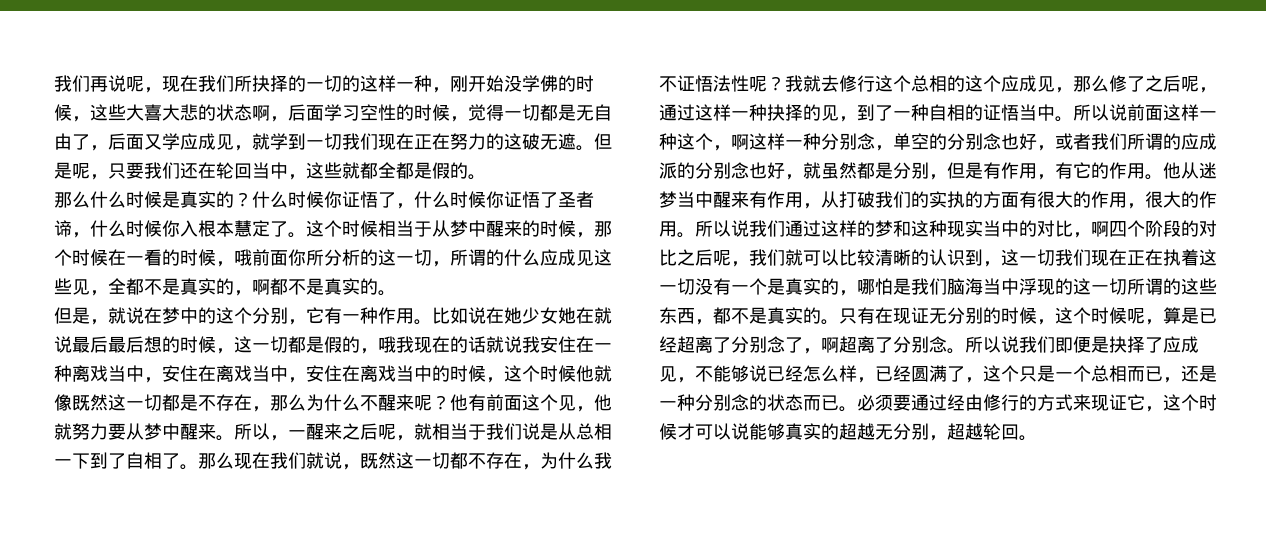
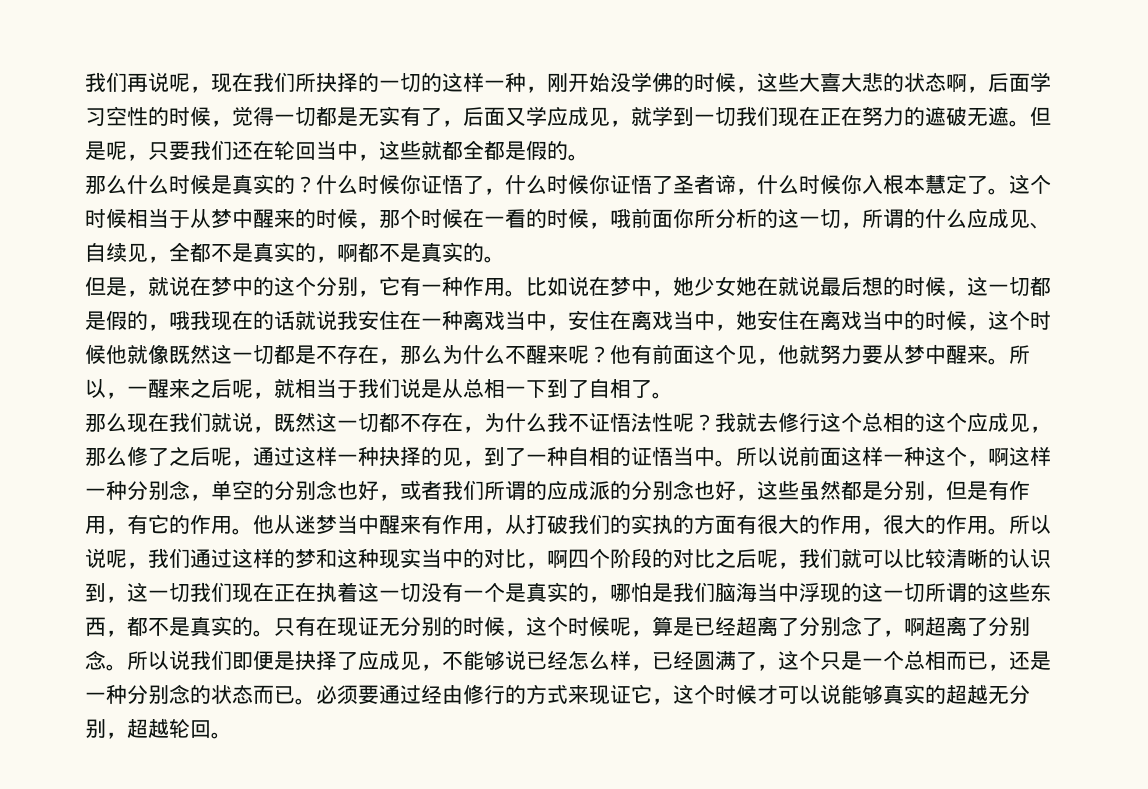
[594,104,612,121] [54,133,72,150] 自由 -> [379,106,421,126] 实有
[504,133,522,150] 这 -> [925,106,946,126] 遮
[594,249,612,266] [54,278,72,295] 这些 -> [1030,222,1051,229] [85,242,127,262] 、自续
(504, 315) none -> [610,276,673,297] 梦中，
[108,336,144,353] 最后 -> (862, 286) none
(306, 380) none -> [736,311,757,330] 她
(198, 467) none -> (673, 395) //
[803,162,821,179] 就 -> [757,480,799,500] 这些
(749, 228) none -> [106,549,148,569] 呢，

